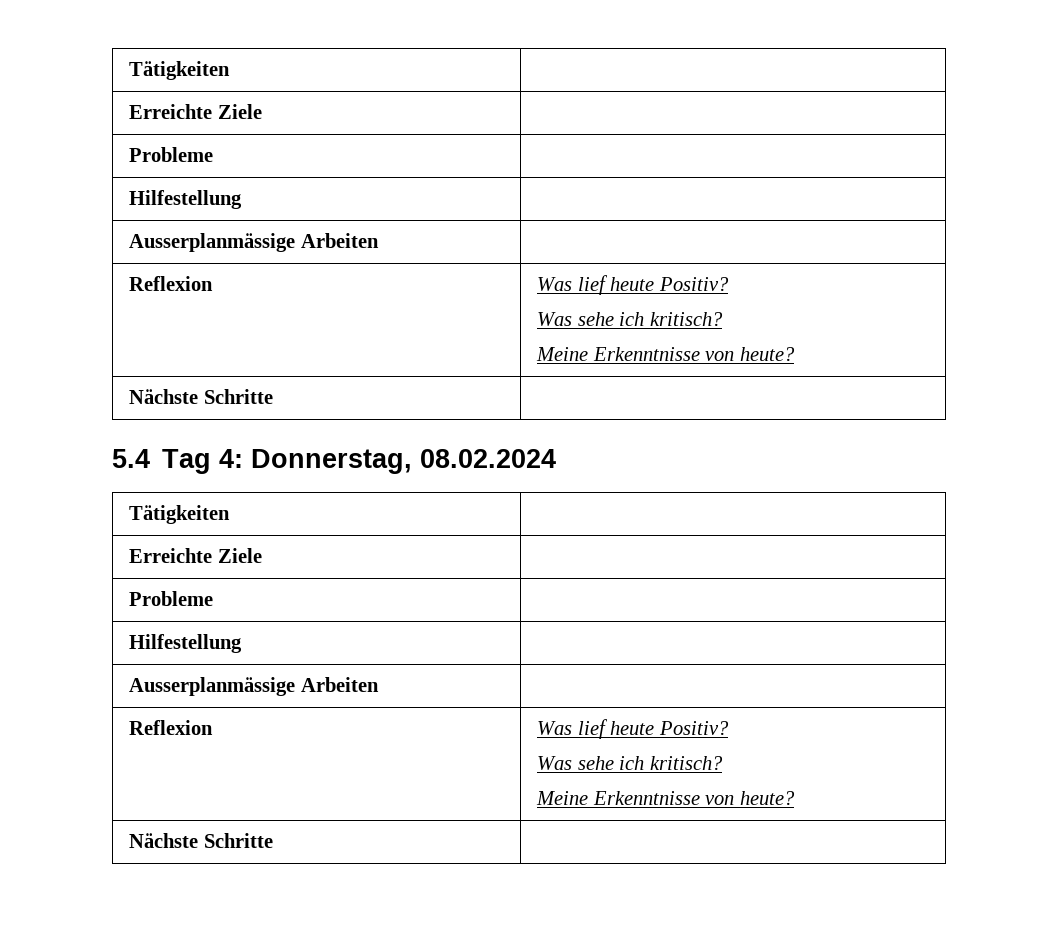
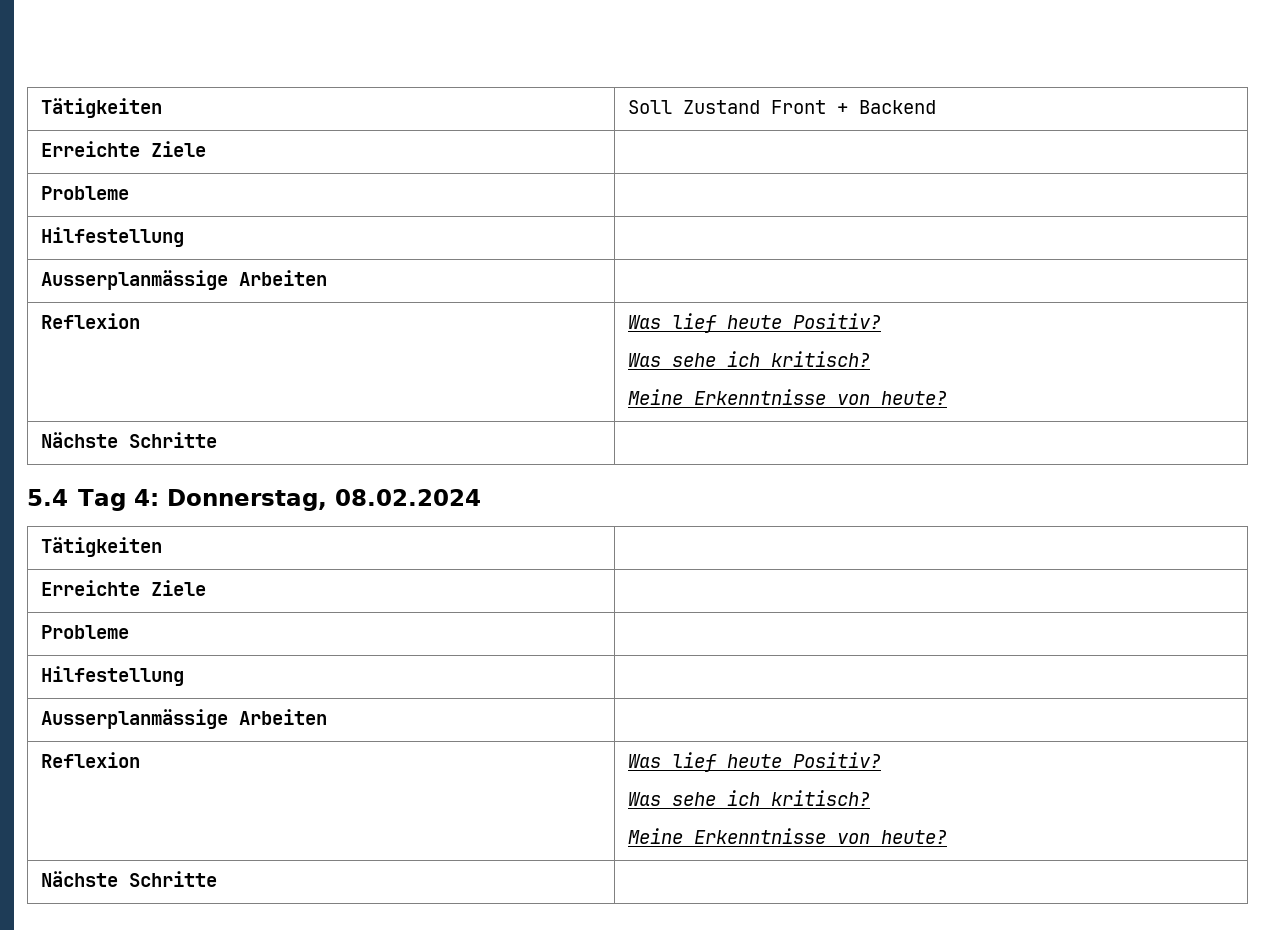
[129,61,231,80] Tätigkeiten | -> [40,98,162,118] [627,100,936,114] Tätigkeiten | Soll Zustand Front + Backend

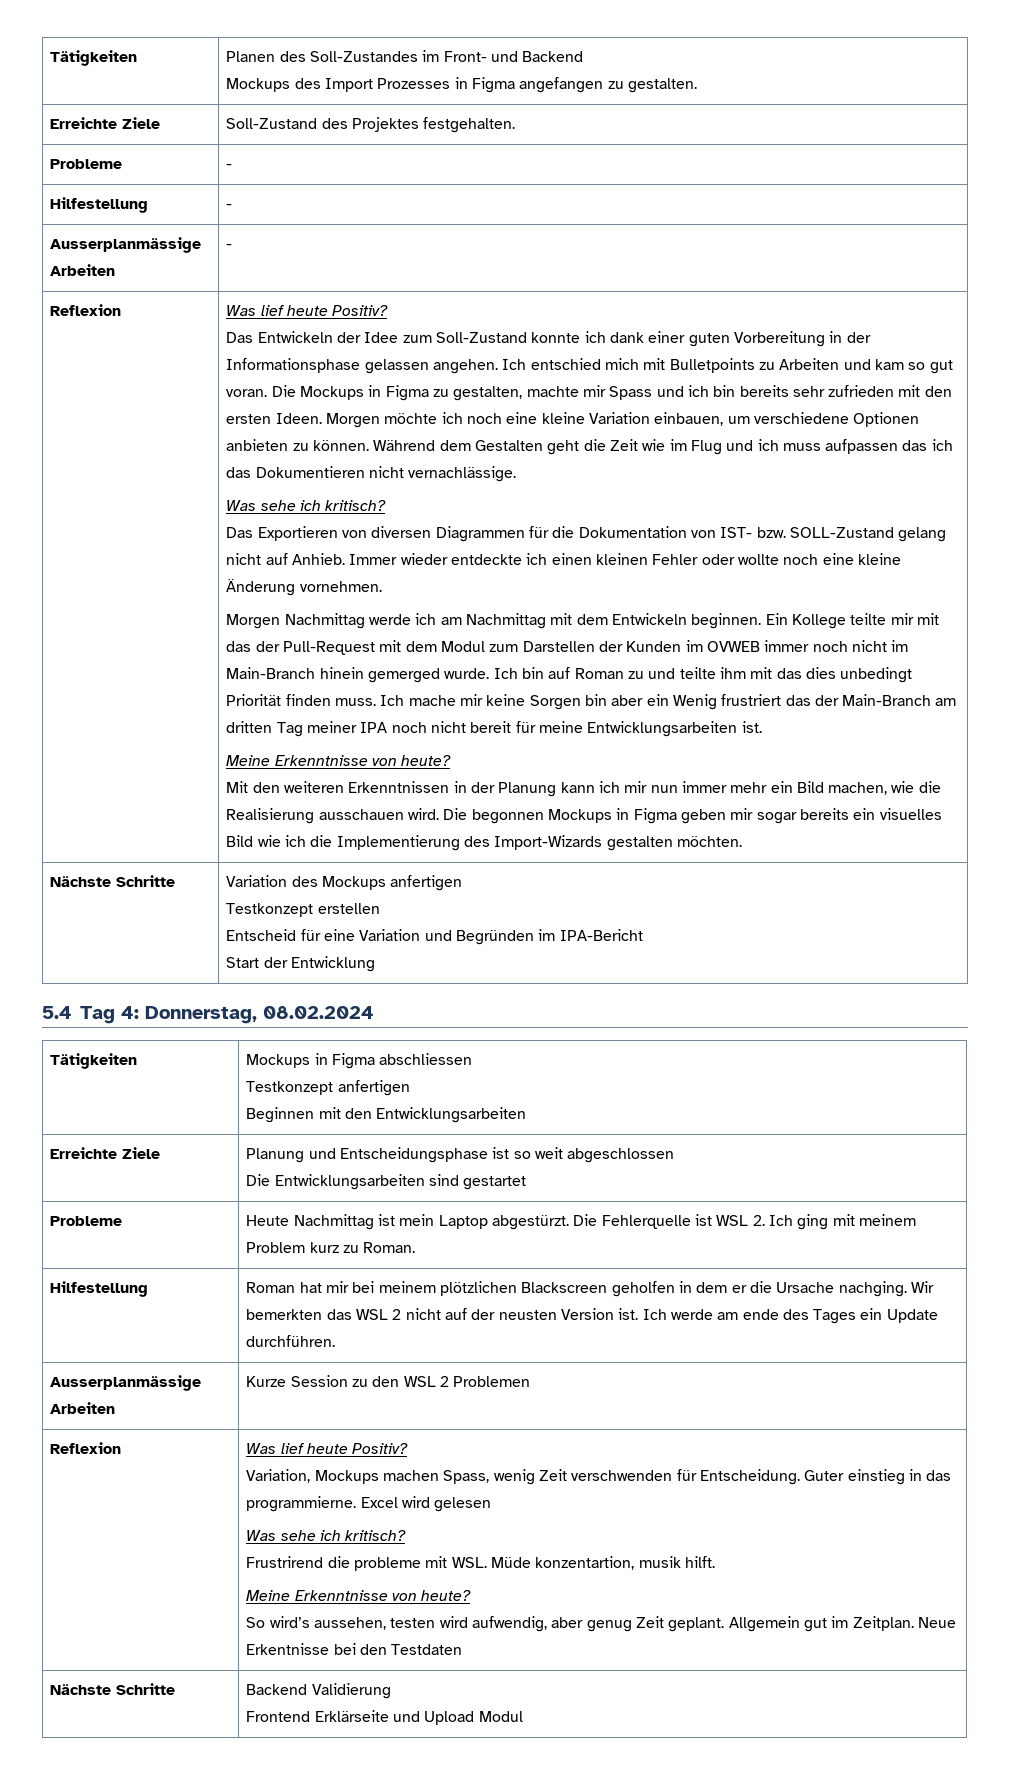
[40,98,162,118] [627,100,936,114] [40,141,206,157] [40,186,129,200] [40,227,184,247] [40,270,327,290] [40,313,140,329] [627,313,881,333] [627,351,870,367] [627,389,947,405] [40,432,217,448] Tätigkeiten | Soll Zustand Front + Backend // Erreichte Ziele | // Probleme | // Hilfestellung | // Ausserplanmässige Arbeiten | // Reflexion | Was lief heute Positiv? // Was sehe ich kritisch? // Meine Erkenntnisse von heute? // Nächste Schritte | -> [50,50,138,66] [226,50,584,62] [226,77,697,93] [50,117,160,129] [226,117,516,133] [50,159,123,169] [226,164,233,169] [50,197,149,213] [226,204,233,209] [50,237,202,253] [50,264,116,276] [226,244,233,249] [50,304,122,316] [226,305,389,316] [226,331,871,347] [226,358,953,374] [226,385,952,401] [226,412,920,428] [226,439,953,455] [226,466,517,482] [226,500,387,511] [226,526,947,542] [226,553,901,565] [226,579,382,596] [226,613,939,629] [226,640,909,655] [226,667,913,683] [226,694,957,710] [226,721,762,737] [226,755,452,766] [226,781,941,797] [226,808,942,824] [226,835,742,851] [50,875,175,887] [226,875,463,891] [226,903,380,917] [226,929,643,945] [226,956,376,972] Tätigkeiten | Planen des Soll-Zustandes im Front- und Backend // Mockups des Import Prozesses in Figma angefangen zu gestalten. // Erreichte Ziele | Soll-Zustand des Projektes festgehalten. // Probleme | - // Hilfestellung | - // Ausserplanmässige Arbeiten | - // Reflexion | Was lief heute Positiv? // Das Entwickeln der Idee zum Soll-Zustand konnte ich dank einer guten Vorbereitung in der Informationsphase gelassen angehen. Ich entschied mich mit Bulletpoints zu Arbeiten und kam so gut voran. Die Mockups in Figma zu gestalten, machte mir Spass und ich bin bereits sehr zufrieden mit den ersten Ideen. Morgen möchte ich noch eine kleine Variation einbauen, um verschiedene Optionen anbieten zu können. Während dem Gestalten geht die Zeit wie im Flug und ich muss aufpassen das ich das Dokumentieren nicht vernachlässige. // Was sehe ich kritisch? // Das Exportieren von diversen Diagrammen für die Dokumentation von IST- bzw. SOLL-Zustand gelang nicht auf Anhieb. Immer wieder entdeckte ich einen kleinen Fehler oder wollte noch eine kleine Änderung vornehmen. // Morgen Nachmittag werde ich am Nachmittag mit dem Entwickeln beginnen. Ein Kollege teilte mir mit das der Pull-Request mit dem Modul zum Darstellen der Kunden im OVWEB immer noch nicht im Main-Branch hinein gemerged wurde. Ich bin auf Roman zu und teilte ihm mit das dies unbedingt Priorität finden muss. Ich mache mir keine Sorgen bin aber ein Wenig frustriert das der Main-Branch am dritten Tag meiner IPA noch nicht bereit für meine Entwicklungsarbeiten ist. // Meine Erkenntnisse von heute? // Mit den weiteren Erkenntnissen in der Planung kann ich mir nun immer mehr ein Bild machen, wie die Realisierung ausschauen wird. Die begonnen Mockups in Figma geben mir sogar bereits ein visuelles Bild wie ich die Implementierung des Import-Wizards gestalten möchten. // Nächste Schritte | Variation des Mockups anfertigen // Testkonzept erstellen // Entscheid für eine Variation und Begründen im IPA-Bericht // Start der Entwicklung
[40,580,206,596] [40,625,129,639] [40,666,184,686] [40,709,327,729] [40,752,140,768] [627,752,881,772] [627,790,870,806] [627,828,947,844] [40,871,217,887] // Erreichte Ziele | // Probleme | // Hilfestellung | // Ausserplanmässige Arbeiten | // Reflexion | Was lief heute Positiv? // Was sehe ich kritisch? // Meine Erkenntnisse von heute? // Nächste Schritte | -> [246,1053,473,1069] [246,1080,410,1096] [246,1107,527,1123] [50,1147,160,1159] [246,1147,675,1163] [246,1174,527,1190] [50,1216,123,1226] [246,1214,916,1230] [246,1242,416,1253] [50,1281,149,1297] [246,1281,934,1297] [246,1308,938,1324] [246,1335,336,1347] [50,1375,202,1391] [50,1402,116,1414] [246,1375,531,1387] [50,1442,122,1454] [246,1443,409,1454] [246,1469,952,1485] [246,1496,492,1512] [246,1530,407,1541] [246,1556,715,1571] [246,1590,472,1601] [246,1616,956,1632] [246,1643,463,1655] [50,1683,175,1695] [246,1683,391,1699] [246,1710,523,1725] Mockups in Figma abschliessen // Testkonzept anfertigen // Beginnen mit den Entwicklungsarbeiten // Erreichte Ziele | Planung und Entscheidungsphase ist so weit abgeschlossen // Die Entwicklungsarbeiten sind gestartet // Probleme | Heute Nachmittag ist mein Laptop abgestürzt. Die Fehlerquelle ist WSL 2. Ich ging mit meinem Problem kurz zu Roman. // Hilfestellung | Roman hat mir bei meinem plötzlichen Blackscreen geholfen in dem er die Ursache nachging. Wir bemerkten das WSL 2 nicht auf der neusten Version ist. Ich werde am ende des Tages ein Update durchführen. // Ausserplanmässige Arbeiten | Kurze Session zu den WSL 2 Problemen // Reflexion | Was lief heute Positiv? // Variation, Mockups machen Spass, wenig Zeit verschwenden für Entscheidung. Guter einstieg in das programmierne. Excel wird gelesen // Was sehe ich kritisch? // Frustrirend die probleme mit WSL. Müde konzentartion, musik hilft. // Meine Erkenntnisse von heute? // So wird’s aussehen, testen wird aufwendig, aber genug Zeit geplant. Allgemein gut im Zeitplan. Neue Erkentnisse bei den Testdaten // Nächste Schritte | Backend Validierung // Frontend Erklärseite und Upload Modul

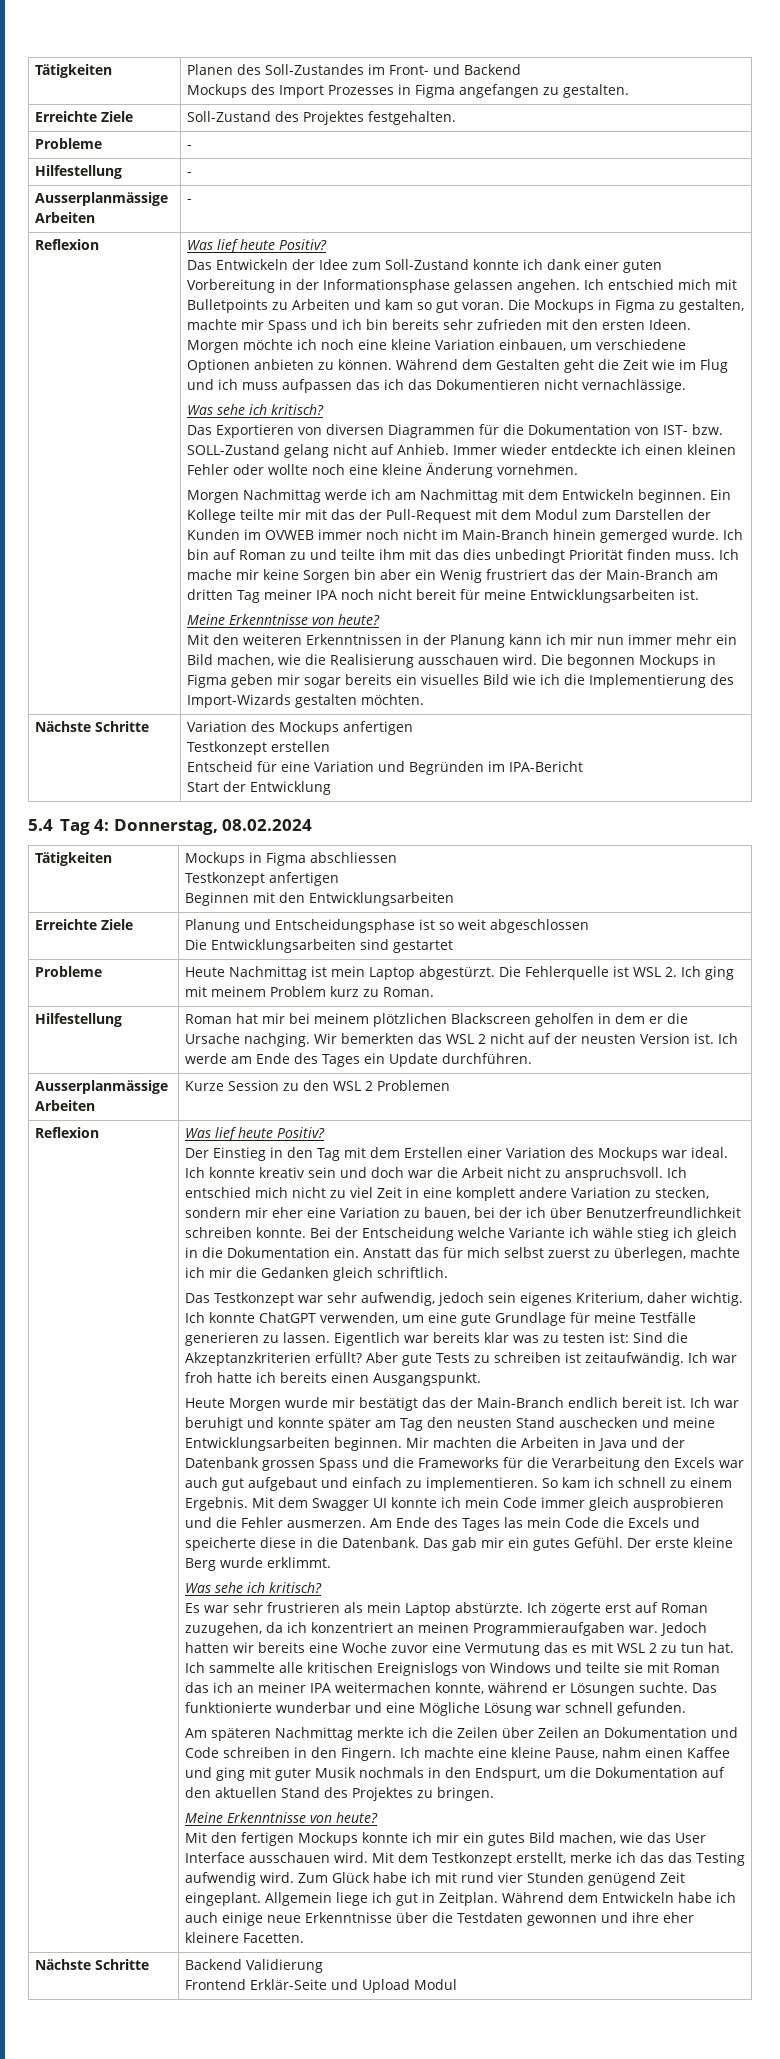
[742,1309,779,1320] ende -> [255,1053,290,1064] Ende
[246,1469,952,1485] [246,1496,492,1512] [246,1530,407,1541] [246,1556,715,1571] [246,1590,472,1601] [246,1616,956,1632] [246,1643,463,1655] Variation, Mockups machen Spass, wenig Zeit verschwenden für Entscheidung. Guter einstieg in das programmierne. Excel wird gelesen // Was sehe ich kritisch? // Frustrirend die probleme mit WSL. Müde konzentartion, musik hilft. // Meine Erkenntnisse von heute? // So wird’s aussehen, testen wird aufwendig, aber genug Zeit geplant. Allgemein gut im Zeitplan. Neue Erkentnisse bei den Testdaten -> [184,1147,729,1161] [184,1167,687,1181] [184,1187,709,1201] [184,1207,741,1219] [184,1227,737,1241] [184,1247,740,1261] [184,1267,448,1281] [184,1292,744,1306] [184,1312,697,1326] [184,1332,688,1346] [184,1352,738,1366] [184,1372,481,1386] [184,1397,739,1411] [184,1417,716,1431] [184,1437,685,1451] [184,1457,744,1471] [184,1477,732,1491] [184,1497,724,1511] [184,1517,701,1531] [184,1537,733,1551] [184,1557,331,1571] [184,1582,322,1593] [184,1602,708,1616] [184,1622,707,1636] [184,1642,734,1656] [184,1662,720,1676] [184,1682,717,1696] [184,1702,686,1716] [184,1727,738,1741] [184,1747,730,1761] [184,1767,725,1781] [184,1787,494,1801] [184,1812,378,1823] [184,1832,706,1846] [184,1852,746,1866] [184,1872,685,1886] [184,1892,736,1906] [184,1912,695,1926] [184,1932,304,1943] Der Einstieg in den Tag mit dem Erstellen einer Variation des Mockups war ideal. Ich konnte kreativ sein und doch war die Arbeit nicht zu anspruchsvoll. Ich entschied mich nicht zu viel Zeit in eine komplett andere Variation zu stecken, sondern mir eher eine Variation zu bauen, bei der ich über Benutzerfreundlichkeit schreiben konnte. Bei der Entscheidung welche Variante ich wähle stieg ich gleich in die Dokumentation ein. Anstatt das für mich selbst zuerst zu überlegen, machte ich mir die Gedanken gleich schriftlich. // Das Testkonzept war sehr aufwendig, jedoch sein eigenes Kriterium, daher wichtig. Ich konnte ChatGPT verwenden, um eine gute Grundlage für meine Testfälle generieren zu lassen. Eigentlich war bereits klar was zu testen ist: Sind die Akzeptanzkriterien erfüllt? Aber gute Tests zu schreiben ist zeitaufwändig. Ich war froh hatte ich bereits einen Ausgangspunkt. // Heute Morgen wurde mir bestätigt das der Main-Branch endlich bereit ist. Ich war beruhigt und konnte später am Tag den neusten Stand auschecken und meine Entwicklungsarbeiten beginnen. Mir machten die Arbeiten in Java und der Datenbank grossen Spass und die Frameworks für die Verarbeitung den Excels war auch gut aufgebaut und einfach zu implementieren. So kam ich schnell zu einem Ergebnis. Mit dem Swagger UI konnte ich mein Code immer gleich ausprobieren und die Fehler ausmerzen. Am Ende des Tages las mein Code die Excels und speicherte diese in die Datenbank. Das gab mir ein gutes Gefühl. Der erste kleine Berg wurde erklimmt. // Was sehe ich kritisch? // Es war sehr frustrieren als mein Laptop abstürzte. Ich zögerte erst auf Roman zuzugehen, da ich konzentriert an meinen Programmieraufgaben war. Jedoch hatten wir bereits eine Woche zuvor eine Vermutung das es mit WSL 2 zu tun hat. Ich sammelte alle kritischen Ereignislogs von Windows und teilte sie mit Roman das ich an meiner IPA weitermachen konnte, während er Lösungen suchte. Das funktionierte wunderbar und eine Mögliche Lösung war schnell gefunden. // Am späteren Nachmittag merkte ich die Zeilen über Zeilen an Dokumentation und Code schreiben in den Fingern. Ich machte eine kleine Pause, nahm einen Kaffee und ging mit guter Musik nochmals in den Endspurt, um die Dokumentation auf den aktuellen Stand des Projektes zu bringen. // Meine Erkenntnisse von heute? // Mit den fertigen Mockups konnte ich mir ein gutes Bild machen, wie das User Interface ausschauen wird. Mit dem Testkonzept erstellt, merke ich das das Testing aufwendig wird. Zum Glück habe ich mit rund vier Stunden genügend Zeit eingeplant. Allgemein liege ich gut in Zeitplan. Während dem Entwickeln habe ich auch einige neue Erkenntnisse über die Testdaten gewonnen und ihre eher kleinere Facetten.
[314,1710,389,1722] Erklärseite -> [249,1979,327,1990] Erklär-Seite

